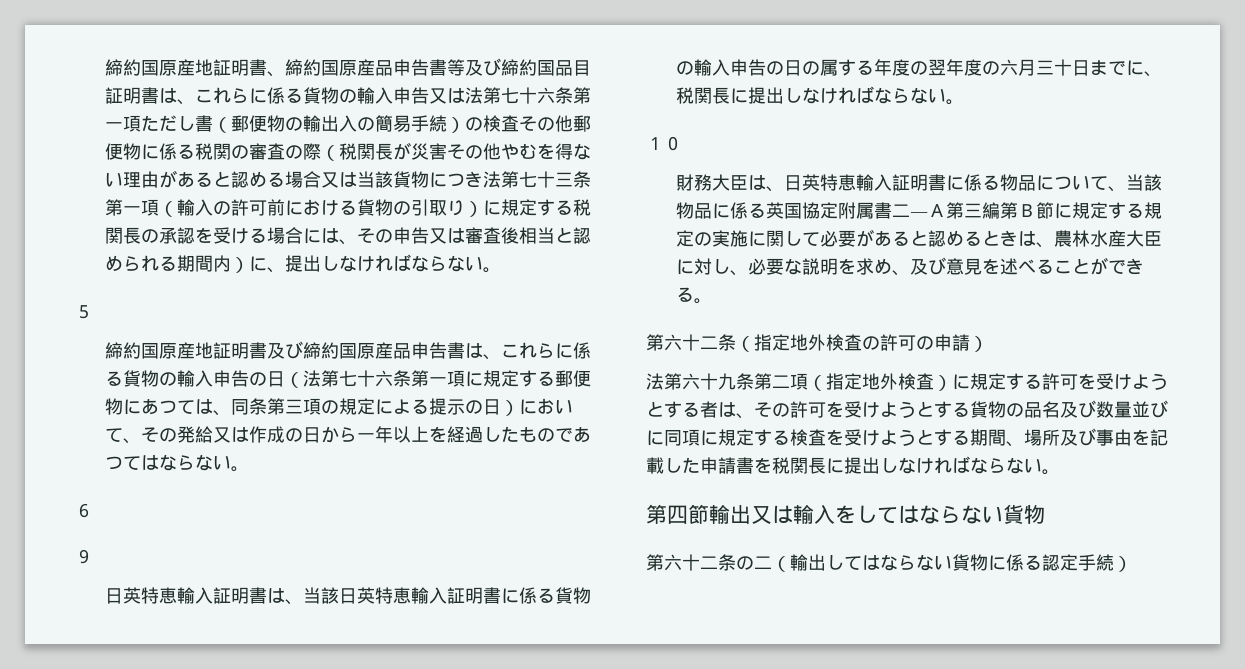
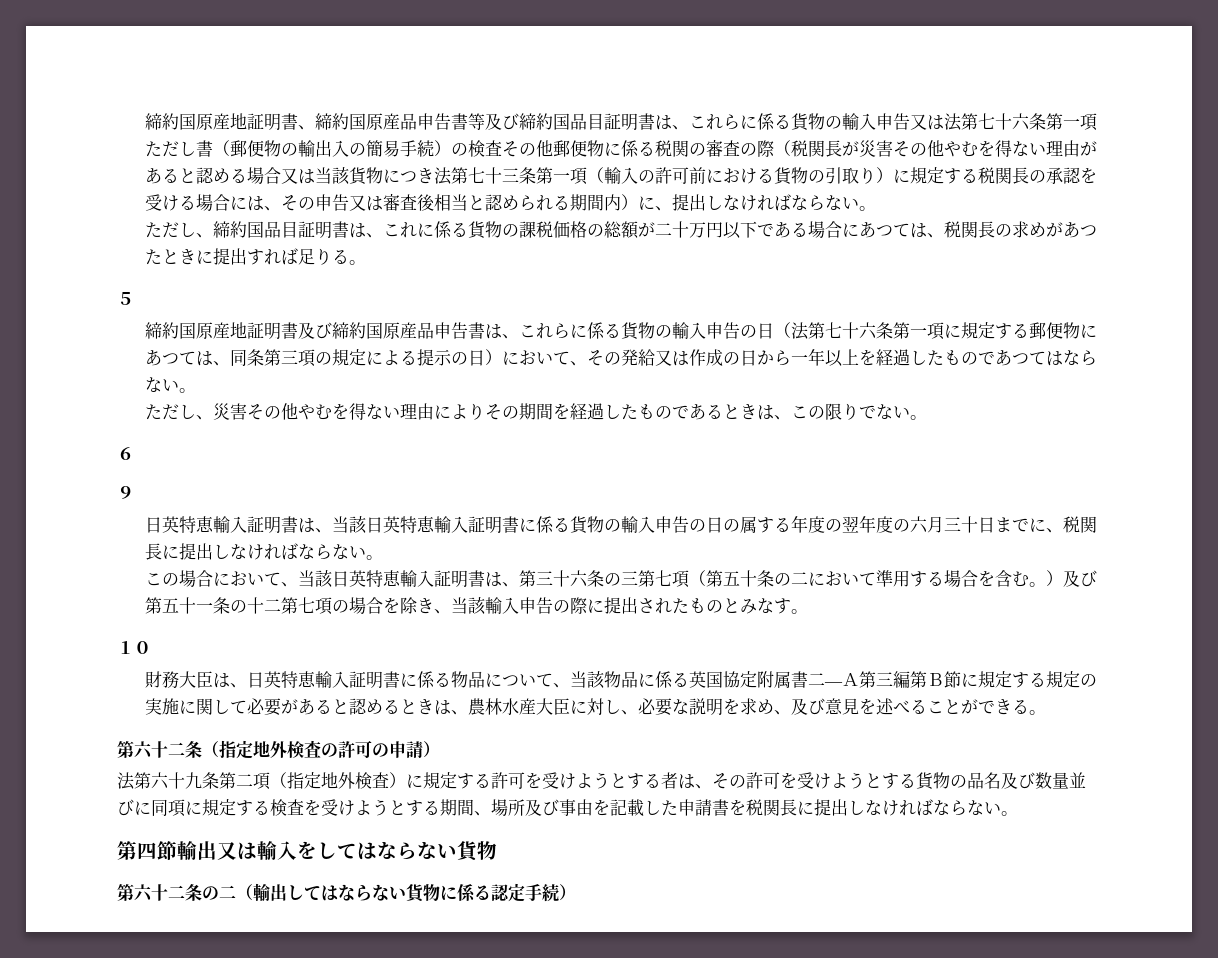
(501, 270) none -> [144,221,1097,239] [144,248,366,265] // ただし、締約国品目証明書は、これに係る貨物の課税価格の総額が二十万円以下である場合にあつては、税関長の求めがあつたときに提出すれば足りる。
(249, 469) none -> [144,403,927,420] // ただし、災害その他やむを得ない理由によりその期間を経過したものであるときは、この限りでない。
(964, 102) none -> [144,570,1097,588] [144,597,808,615] // この場合において、当該日英特恵輸入証明書は、第三十六条の三第七項（第五十条の二において準用する場合を含む。）及び第五十一条の十二第七項の場合を除き、当該輸入申告の際に提出されたものとみなす。

